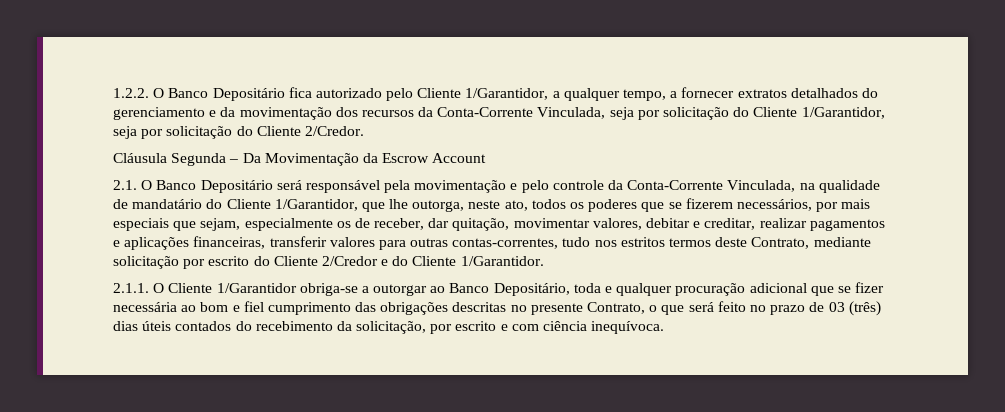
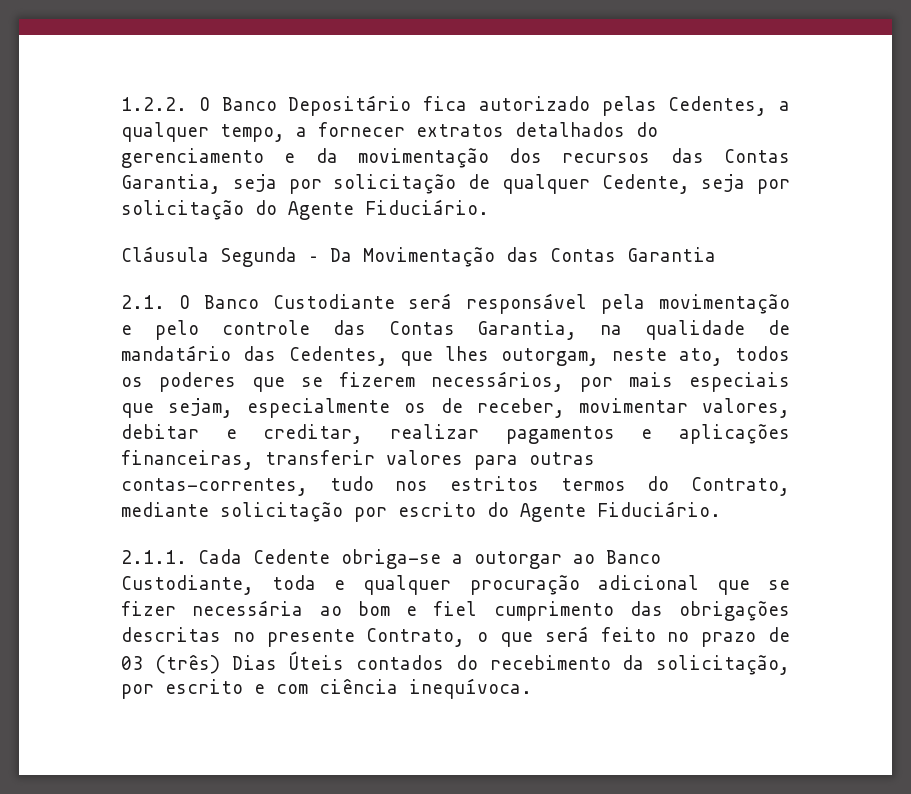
[386,88,549,101] pelo Cliente 1/Garantidor, -> [601,96,768,116] pelas Cedentes,
[418,107,885,120] [113,126,364,139] da Conta-Corrente Vinculada, seja por solicitação do Cliente 1/Garantidor, seja por solicitação do Cliente 2/Credor. -> [670,148,790,163] [121,174,790,194] [121,199,489,220] das Contas Garantia, seja por solicitação de qualquer Cedente, seja por solicitação do Agente Fiduciário.
[362,153,487,163] da Escrow Account -> [506,247,716,262] das Contas Garantia
[200,180,273,193] Depositário -> [272,294,395,309] Custodiante
[608,180,796,192] da Conta-Corrente Vinculada, -> [332,320,578,340] das Contas Garantia,
[206,199,465,212] do Cliente 1/Garantidor, que lhe outorga, -> [243,346,600,366] das Cedentes, que lhes outorgam,
[428,218,510,231] dar quitação, -> (565, 408) none
[715,237,748,247] deste -> [647,476,670,491] do
[273,256,544,266] [113,283,297,293] Cliente 2/Credor e do Cliente 1/Garantidor. // 2.1.1. O Cliente 1/Garantidor -> [520,501,721,522] [121,549,330,564] Agente Fiduciário. // 2.1.1. Cada Cedente
[493,283,570,296] Depositário, -> [121,575,254,595] Custodiante,
[113,321,172,331] dias úteis -> [231,651,345,670] Dias Úteis

